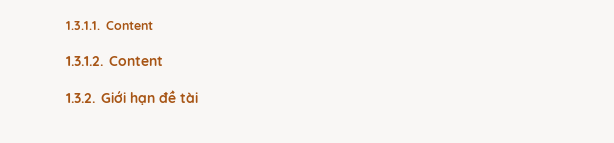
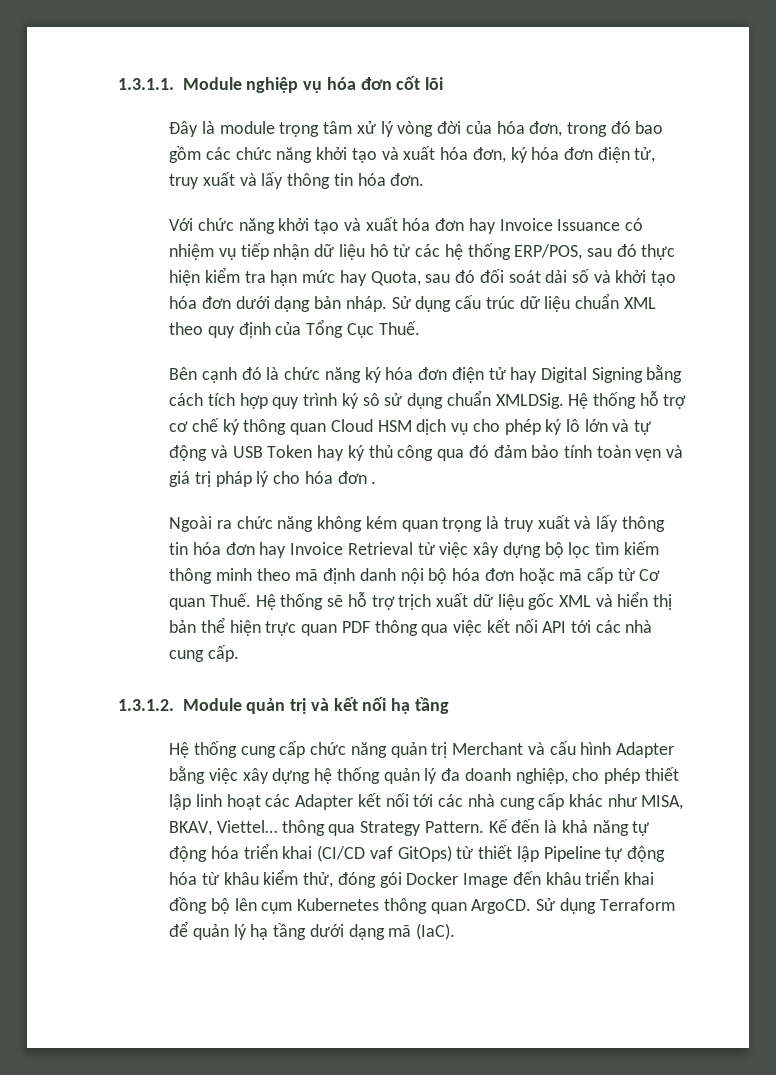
[106,21,154,30] [66,56,164,66] [66,90,199,105] Content // 1.3.1.2. Content // 1.3.2. Giới hạn đề tài -> [182,76,444,93] [169,121,664,137] [169,146,656,163] [169,172,425,189] [169,217,644,234] [169,243,676,260] [169,267,677,286] [169,293,656,312] [169,319,420,338] [169,365,683,383] [169,390,687,409] [169,418,652,435] [169,445,684,461] [169,471,377,487] [169,515,665,532] [169,541,659,558] [169,567,661,584] [169,591,673,610] [169,617,653,636] [169,645,240,662] [118,697,449,714] [169,741,675,758] [169,766,679,784] [169,793,684,810] [169,819,650,836] [169,843,666,862] [169,869,655,888] [169,897,675,914] [169,921,456,940] Module nghiệp vụ hóa đơn cốt lõi // Đây là module trọng tâm xử lý vòng đời của hóa đơn, trong đó bao gồm các chức năng khởi tạo và xuất hóa đơn, ký hóa đơn điện tử, truy xuất và lấy thông tin hóa đơn. // Với chức năng khởi tạo và xuất hóa đơn hay Invoice Issuance có nhiệm vụ tiếp nhận dữ liệu hô từ các hệ thống ERP/POS, sau đó thực hiện kiểm tra hạn mức hay Quota, sau đó đối soát dải số và khởi tạo hóa đơn dưới dạng bản nháp. Sử dụng cấu trúc dữ liệu chuẩn XML theo quy định của Tổng Cục Thuế. // Bên cạnh đó là chức năng ký hóa đơn điện tử hay Digital Signing bằng cách tích hợp quy trình ký sô sử dụng chuẩn XMLDSig. Hệ thống hỗ trợ cơ chế ký thông quan Cloud HSM dịch vụ cho phép ký lô lớn và tự động và USB Token hay ký thủ công qua đó đảm bảo tính toàn vẹn và giá trị pháp lý cho hóa đơn . // Ngoài ra chức năng không kém quan trọng là truy xuất và lấy thông tin hóa đơn hay Invoice Retrieval từ việc xây dựng bộ lọc tìm kiếm thông minh theo mã định danh nội bộ hóa đơn hoặc mã cấp từ Cơ quan Thuế. Hệ thống sẽ hỗ trợ trịch xuất dữ liệu gốc XML và hiển thị bản thể hiện trực quan PDF thông qua việc kết nối API tới các nhà cung cấp. // 1.3.1.2. Module quản trị và kết nối hạ tầng // Hệ thống cung cấp chức năng quản trị Merchant và cấu hình Adapter bằng việc xây dựng hệ thống quản lý đa doanh nghiệp, cho phép thiết lập linh hoạt các Adapter kết nối tới các nhà cung cấp khác như MISA, BKAV, Viettel… thông qua Strategy Pattern. Kế đến là khả năng tự động hóa triển khai (CI/CD vaf GitOps) từ thiết lập Pipeline tự động hóa từ khâu kiểm thử, đóng gói Docker Image đến khâu triển khai đồng bộ lên cụm Kubernetes thông quan ArgoCD. Sử dụng Terraform để quản lý hạ tầng dưới dạng mã (IaC).

